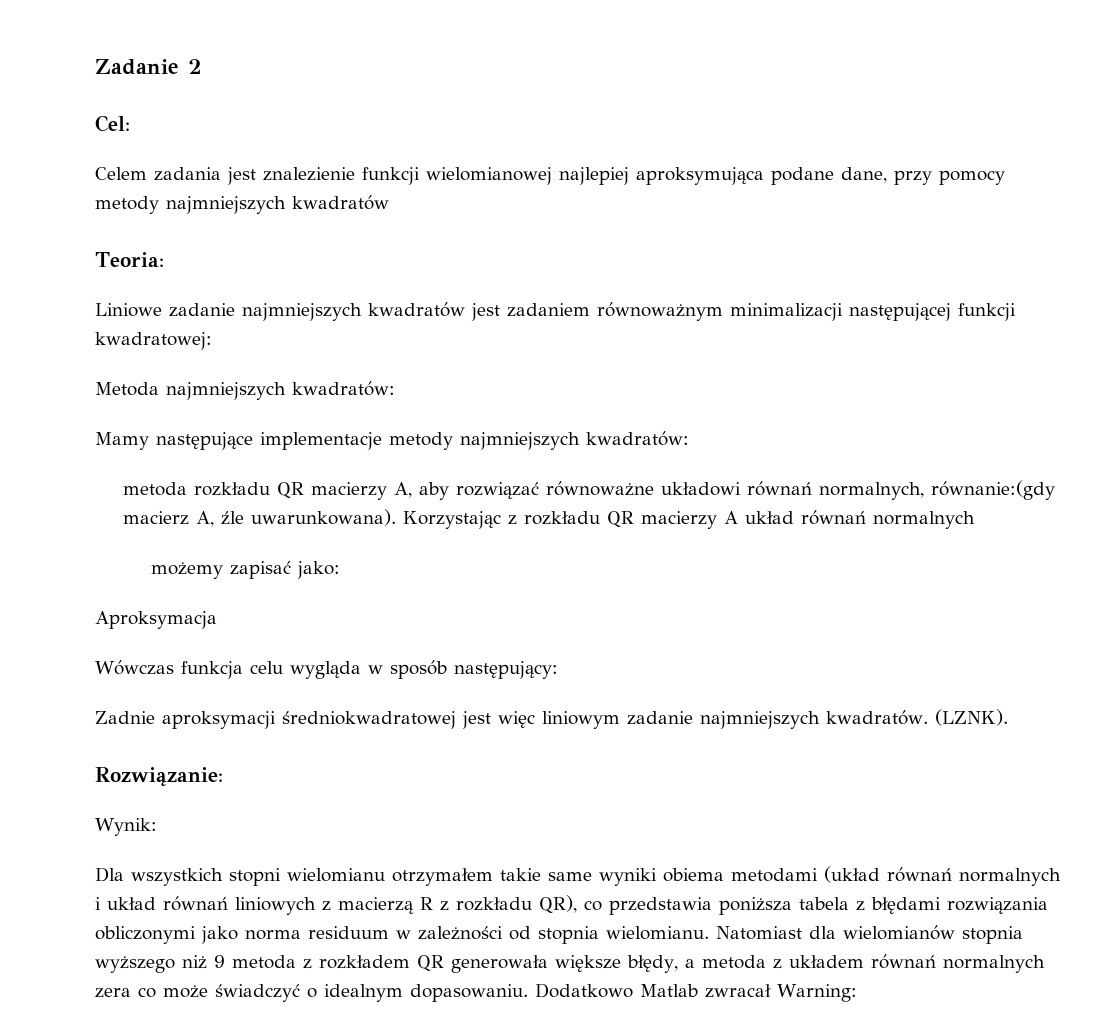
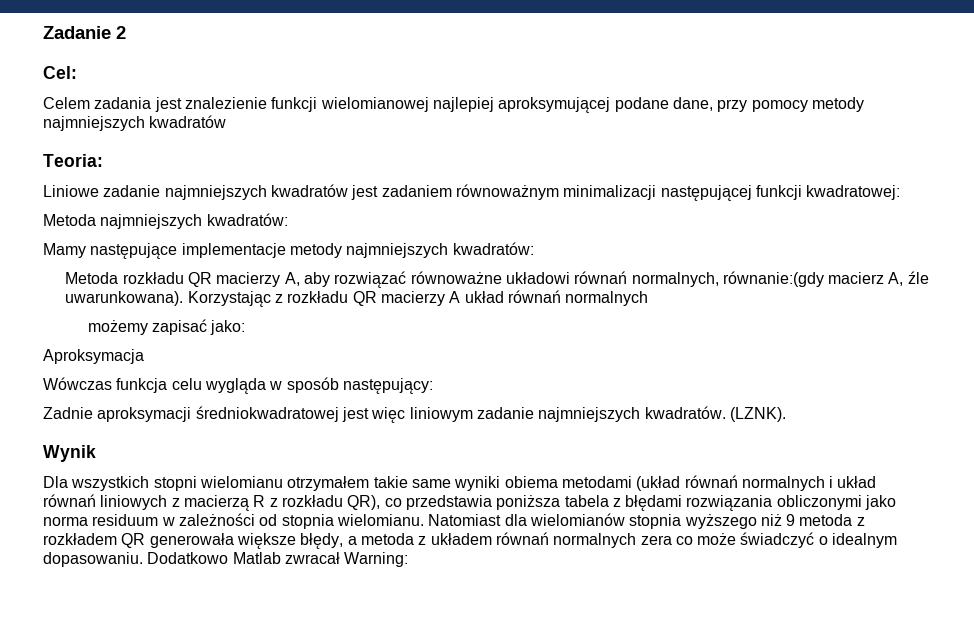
[636,167,764,185] aproksymująca -> [498,97,611,113] aproksymującej
[123,482,188,496] metoda -> [65,272,119,284] Metoda
[95,767,223,786] [95,818,157,836] Rozwiązanie: // Wynik: -> [43,445,96,462] Wynik

